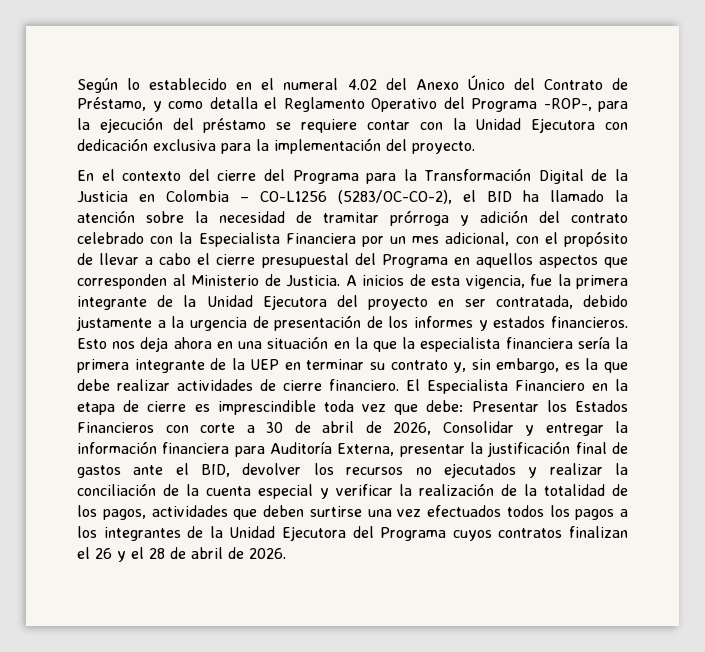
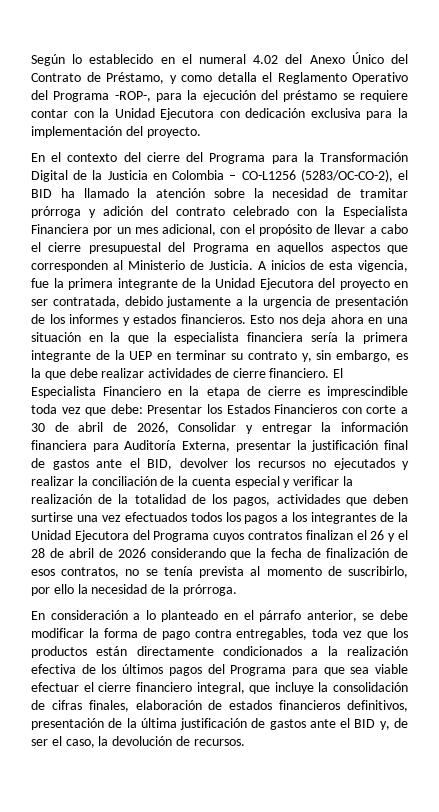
[249,548,286,559] 2026. -> [117,548,408,560] [31,566,409,578] [31,584,237,596] [31,610,408,622] [31,628,408,640] [31,646,408,658] [31,664,408,676] [31,682,408,694] [31,700,408,712] [31,718,408,730] [31,736,245,748] 2026 considerando que la fecha de finalización de esos contratos, no se tenía prevista al momento de suscribirlo, por ello la necesidad de la prórroga. // En consideración a lo planteado en el párrafo anterior, se debe modificar la forma de pago contra entregables, toda vez que los productos están directamente condicionados a la realización efectiva de los últimos pagos del Programa para que sea viable efectuar el cierre financiero integral, que incluye la consolidación de cifras finales, elaboración de estados financieros definitivos, presentación de la última justificación de gastos ante el BID y, de ser el caso, la devolución de recursos.

